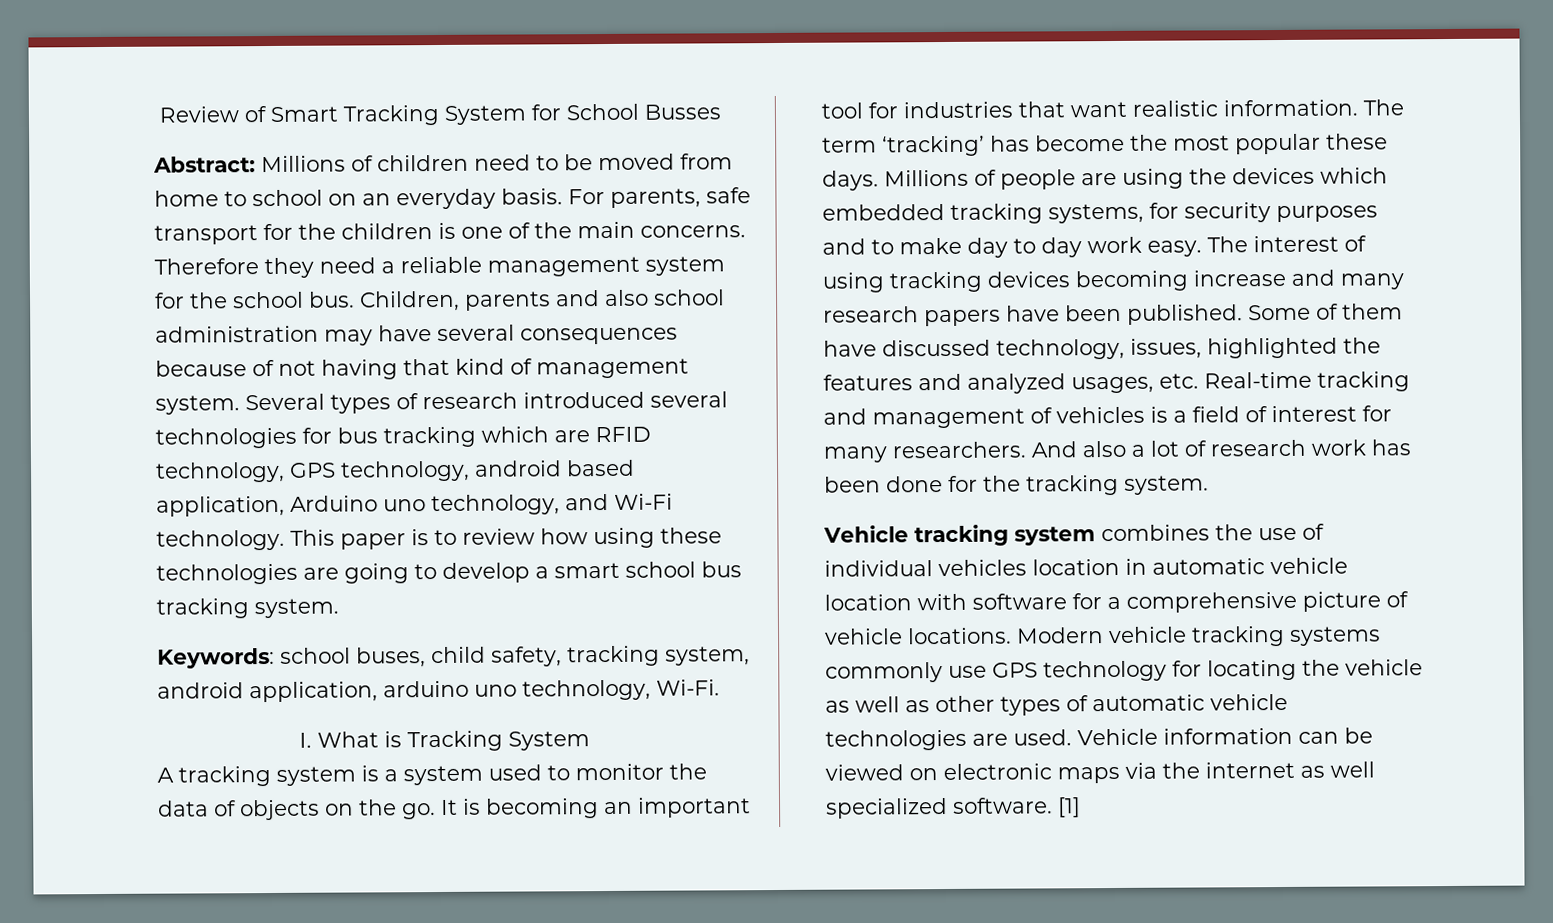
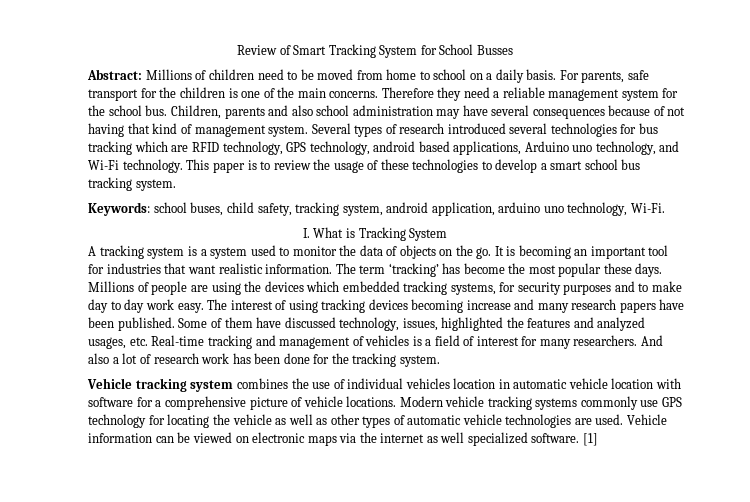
[362,188,497,210] an everyday -> [486,69,524,83] a daily
[156,495,286,517] application, -> [453,141,522,155] applications,
[540,527,723,549] [156,563,410,585] how using these technologies are going -> [313,159,479,173] the usage of these technologies

